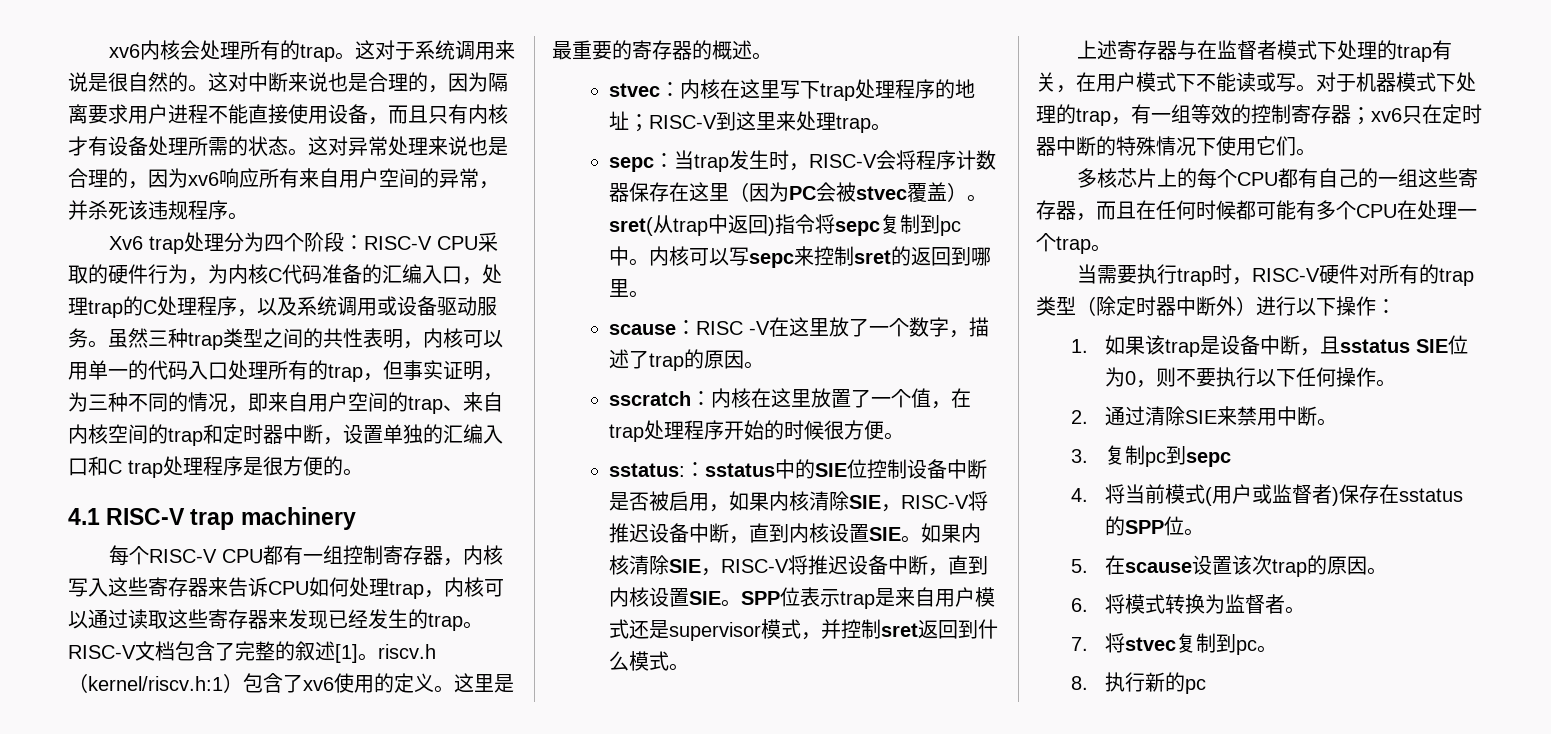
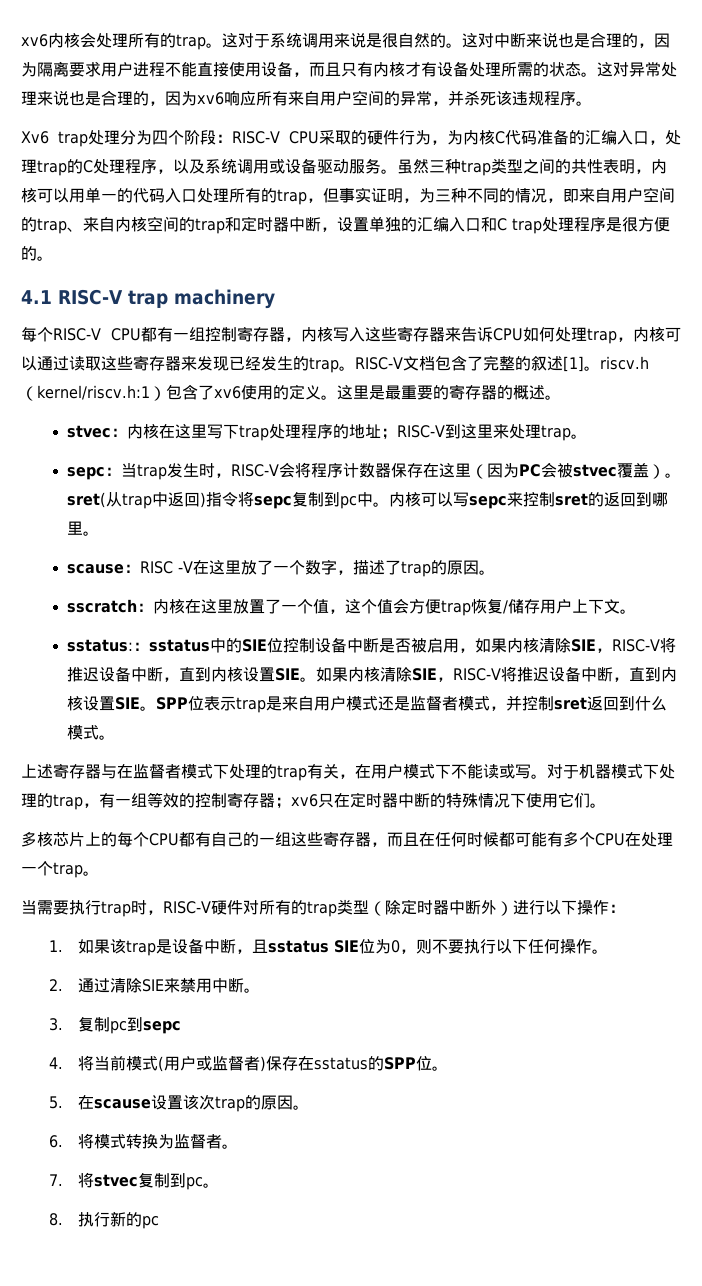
[950,388,971,408] [608,420,884,442] 在trap处理程序开始的时候很方便 -> [344,598,620,616] 这个值会方便trap恢复/储存用户上下文
[668,622,761,641] supervisor -> [409,696,458,711] 监督者

